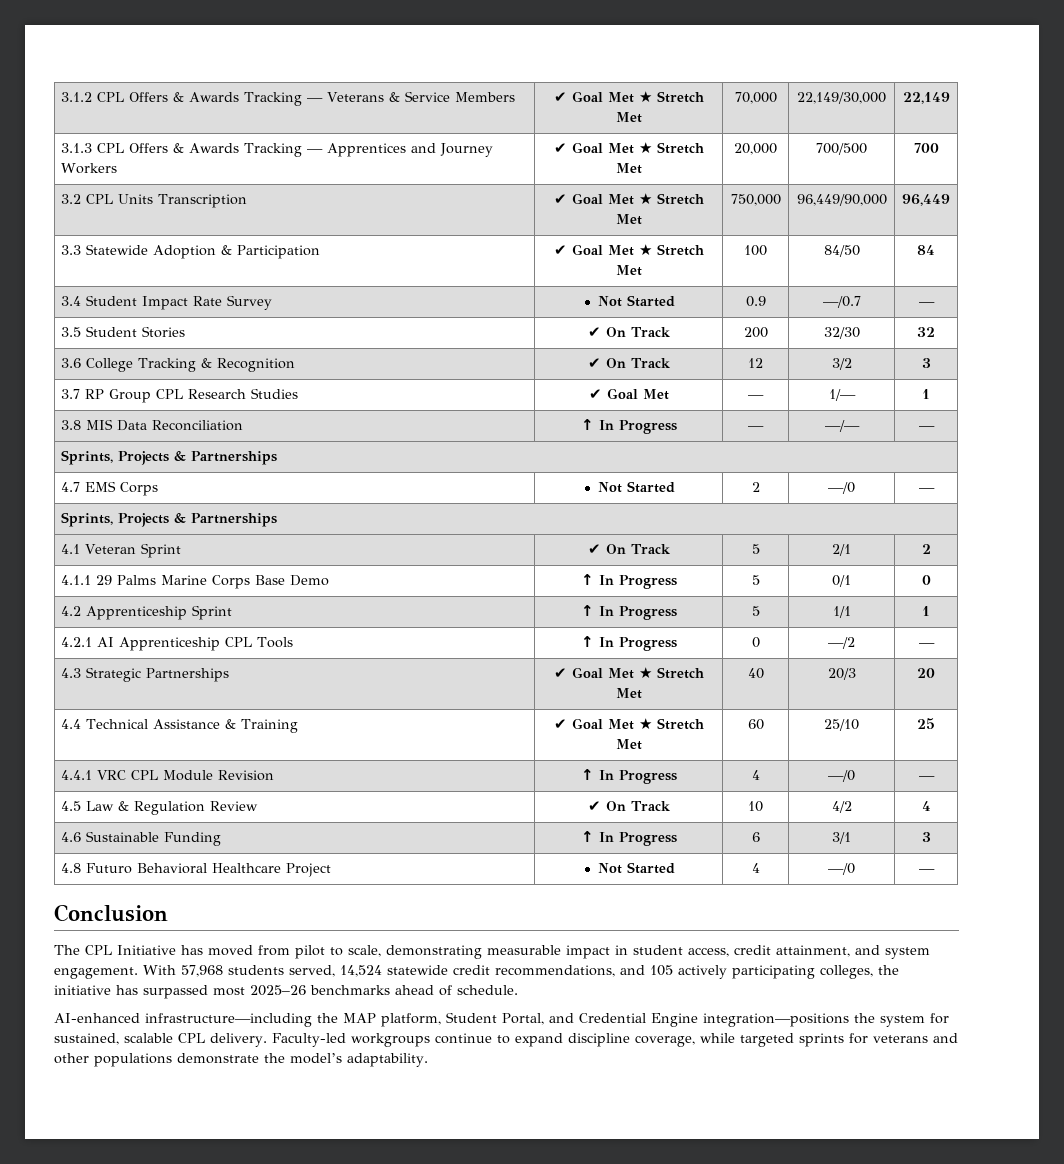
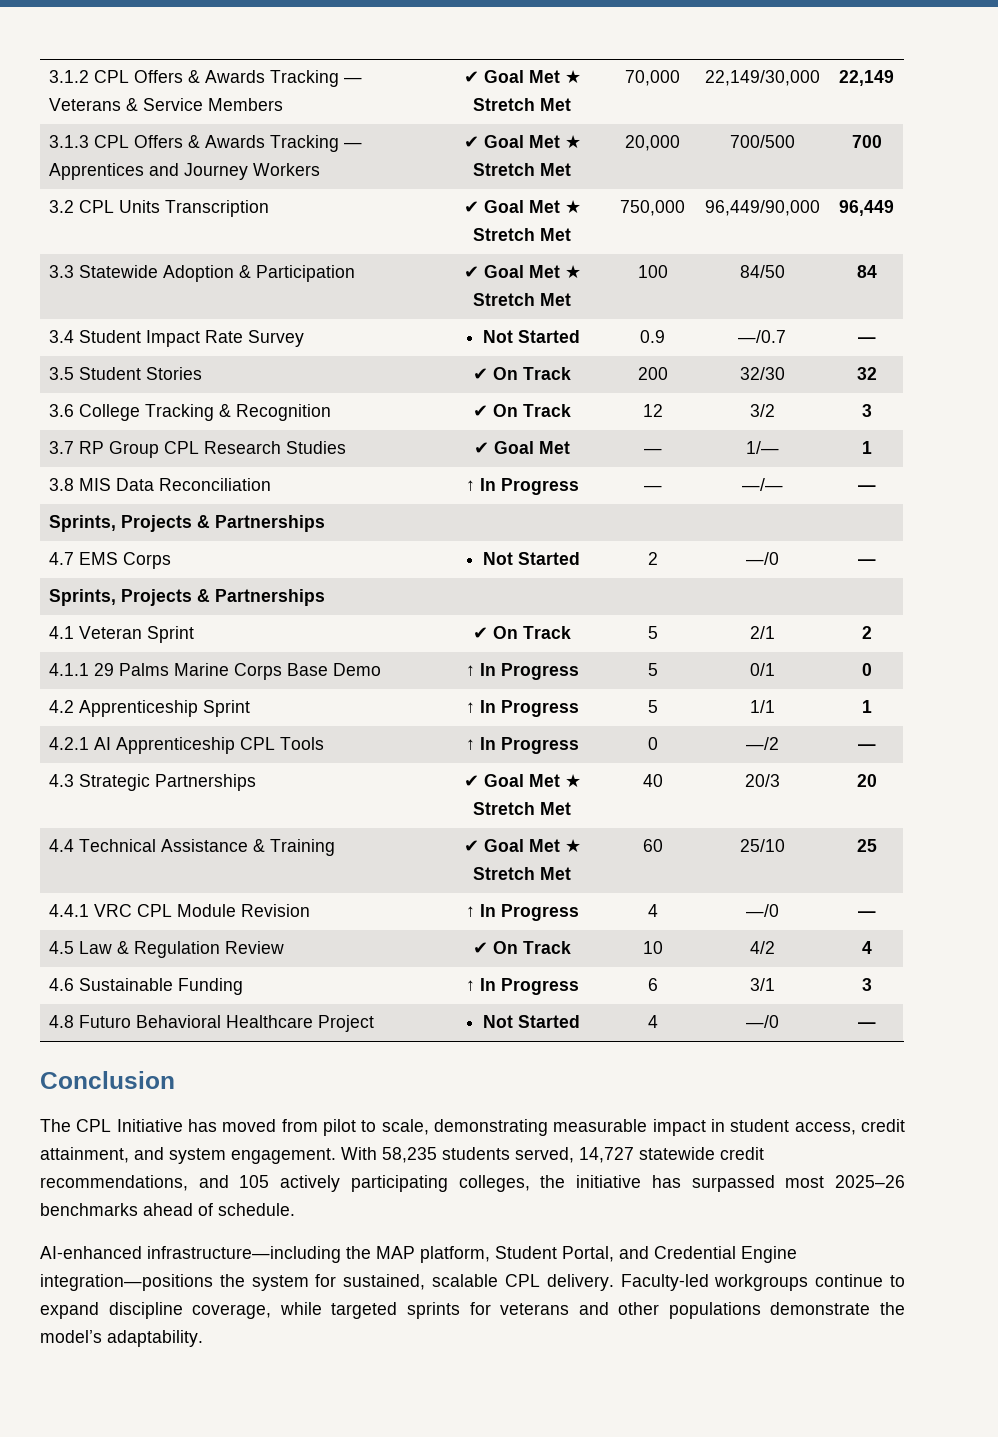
[181,965,223,977] 57,968 -> [382,1147,437,1163] 58,235
[340,965,382,977] 14,524 -> [579,1147,634,1163] 14,727

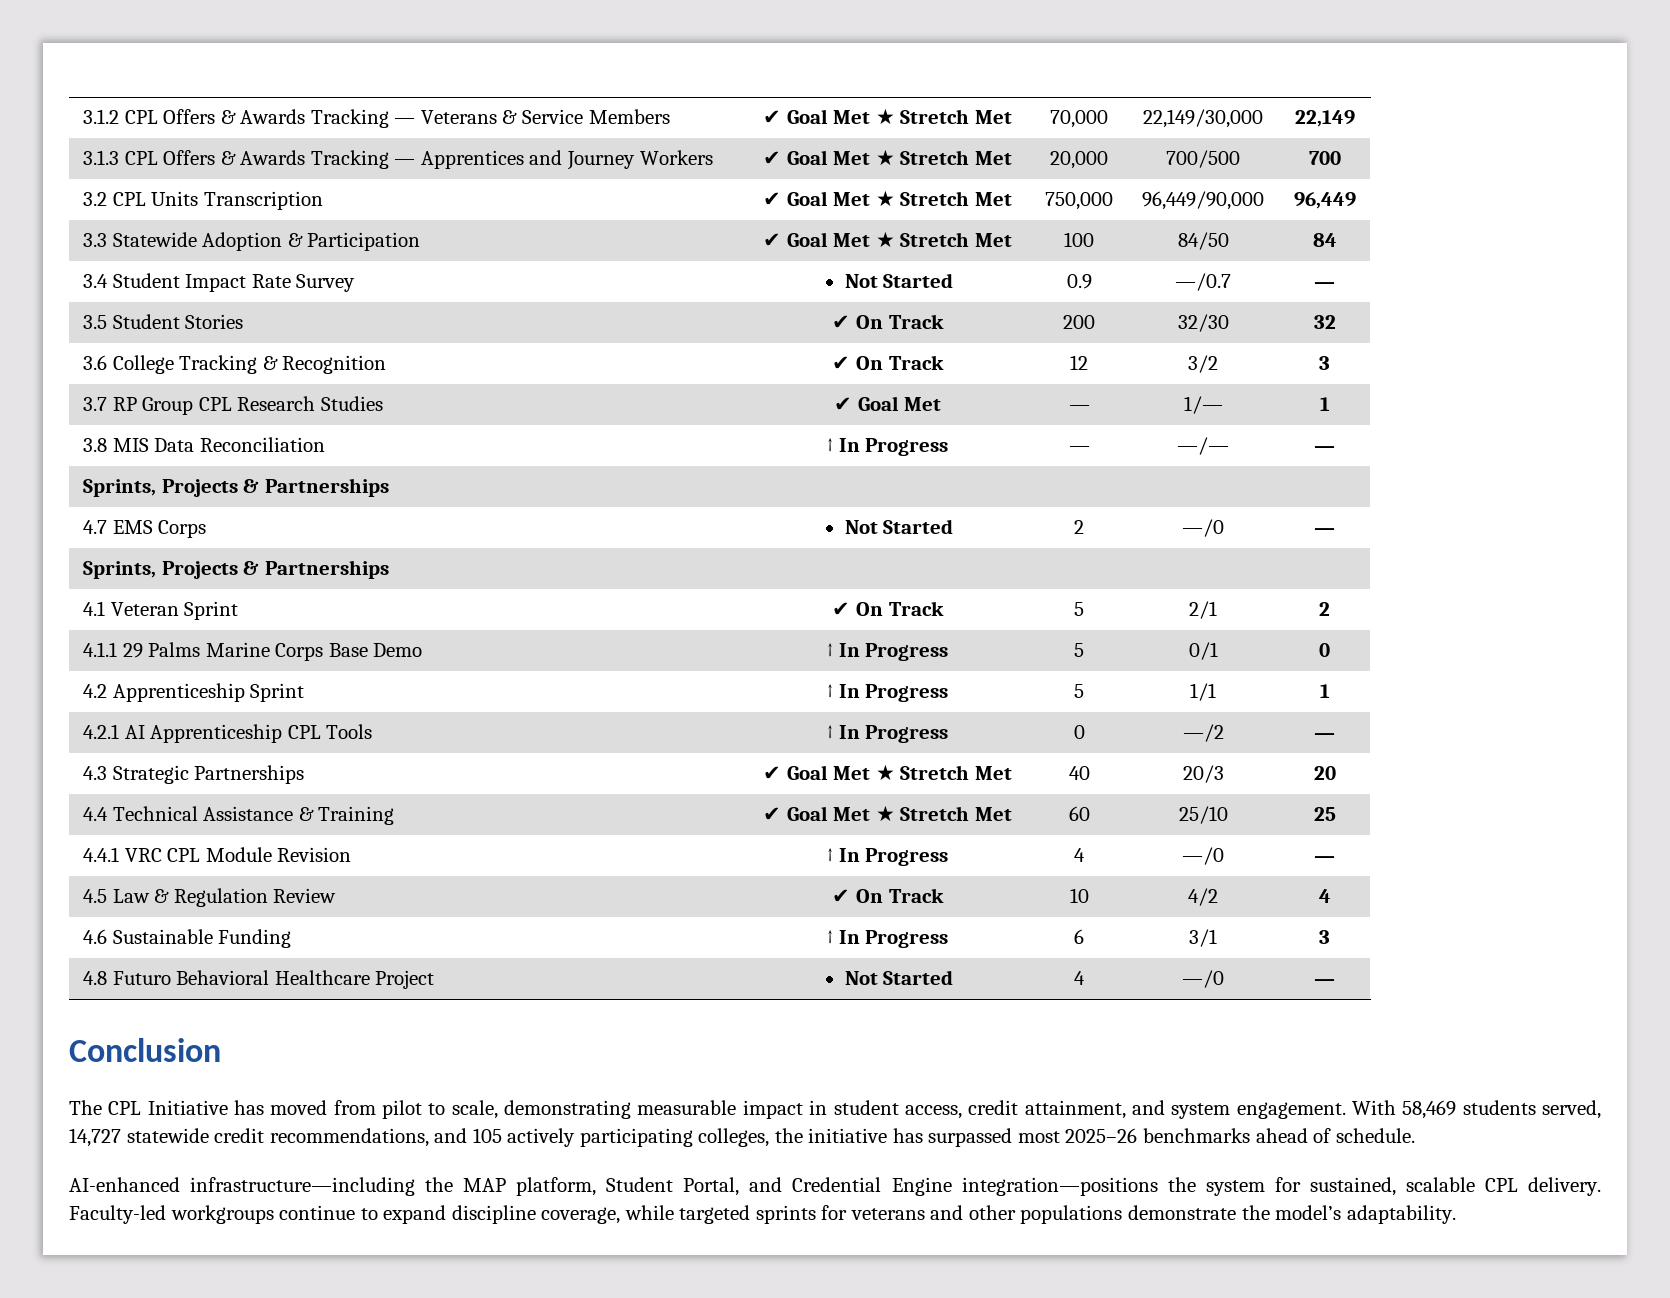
[382,1147,437,1163] 58,235 -> [1402,1100,1457,1119] 58,469

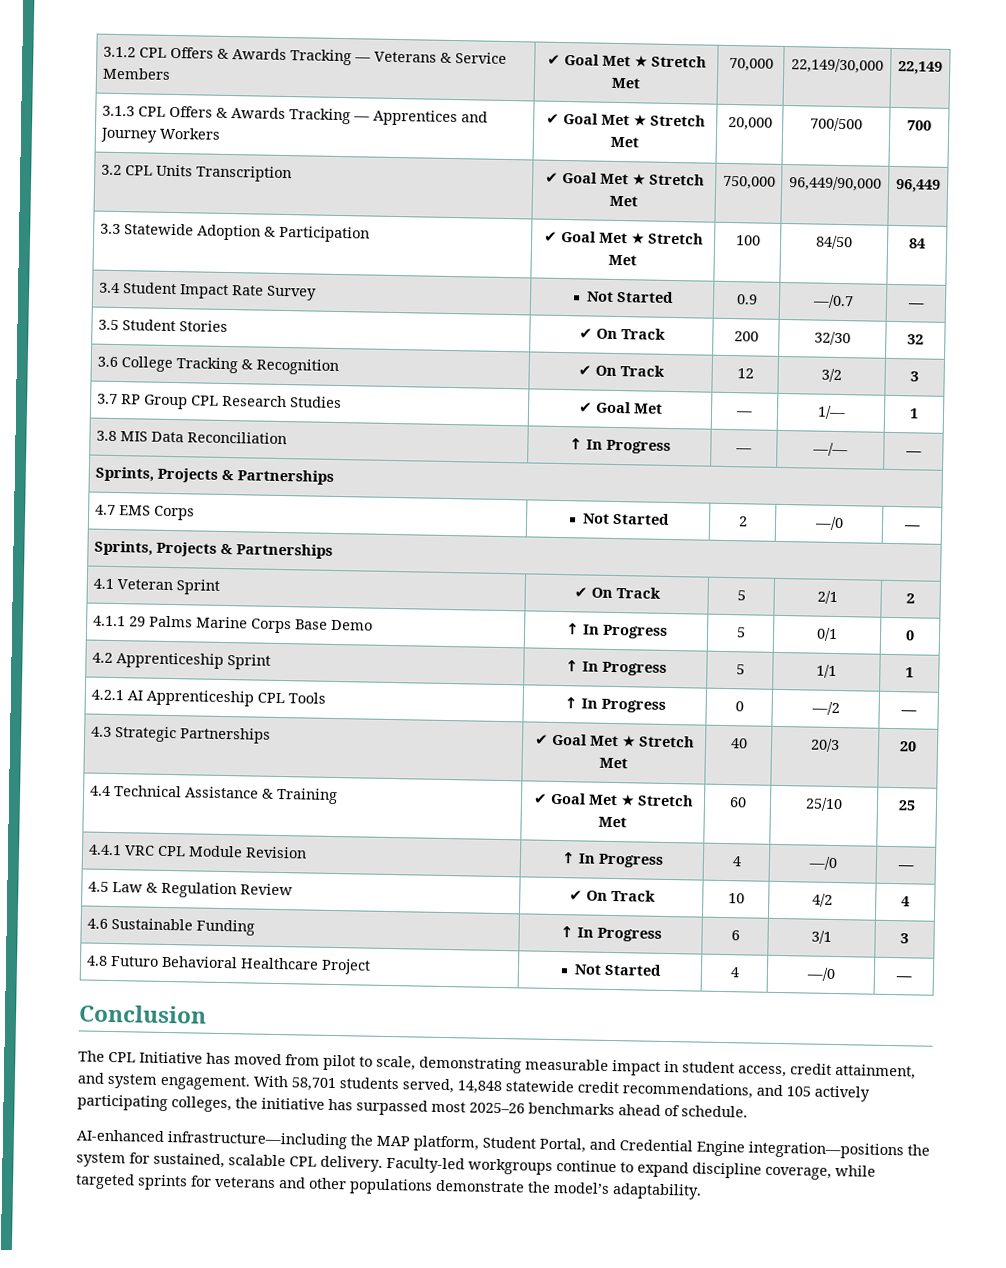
[1402,1100,1457,1119] 58,469 -> [291,1077,336,1092] 58,701
[69,1128,121,1147] 14,727 -> [457,1080,502,1095] 14,848

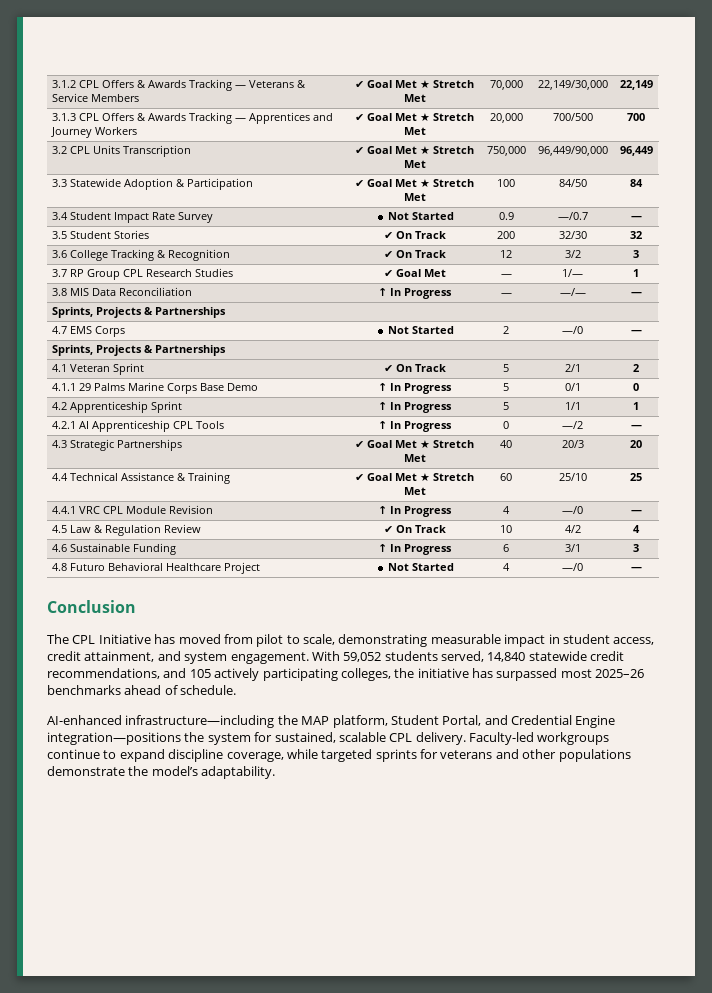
[291,1077,336,1092] 58,701 -> [343,652,382,662] 59,052
[457,1080,502,1095] 14,848 -> [487,652,526,662] 14,840

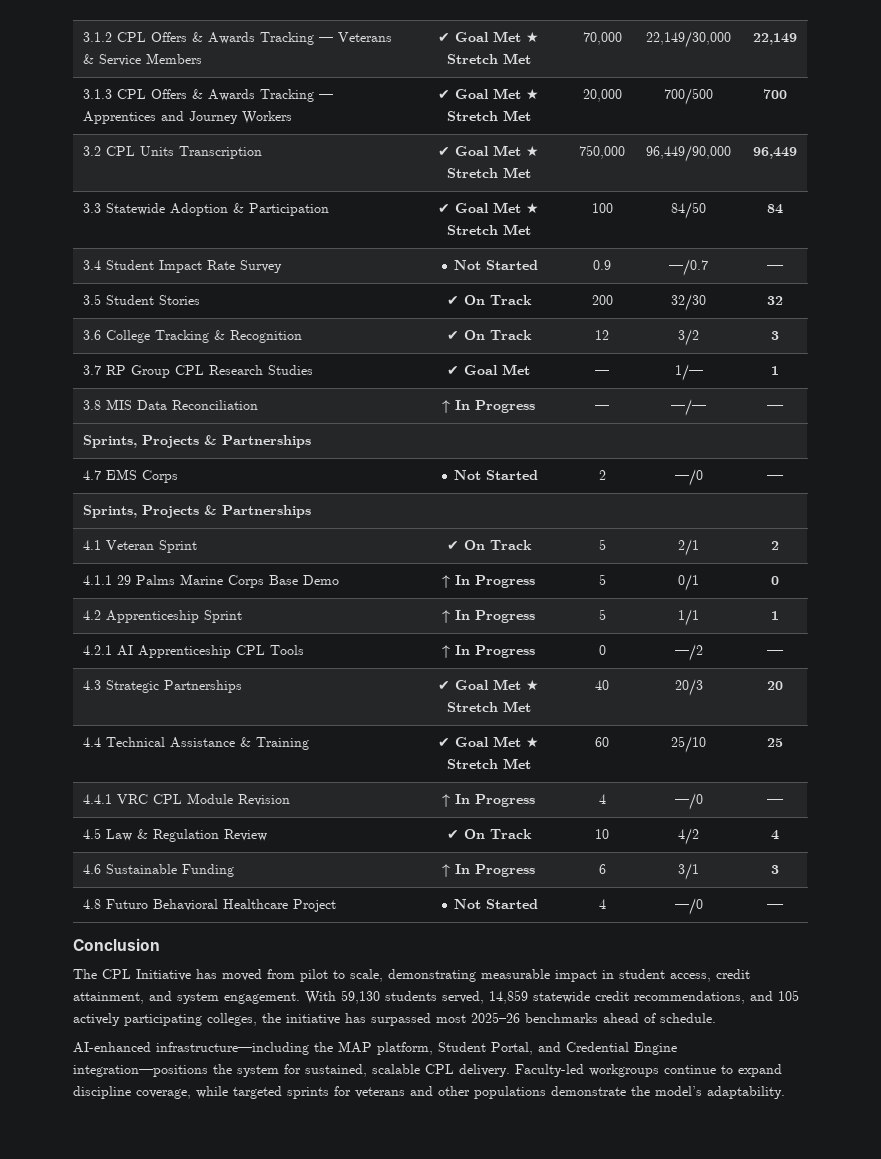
[343,652,382,662] 59,052 -> [341,990,380,1004] 59,130
[487,652,526,662] 14,840 -> [489,990,528,1004] 14,859

